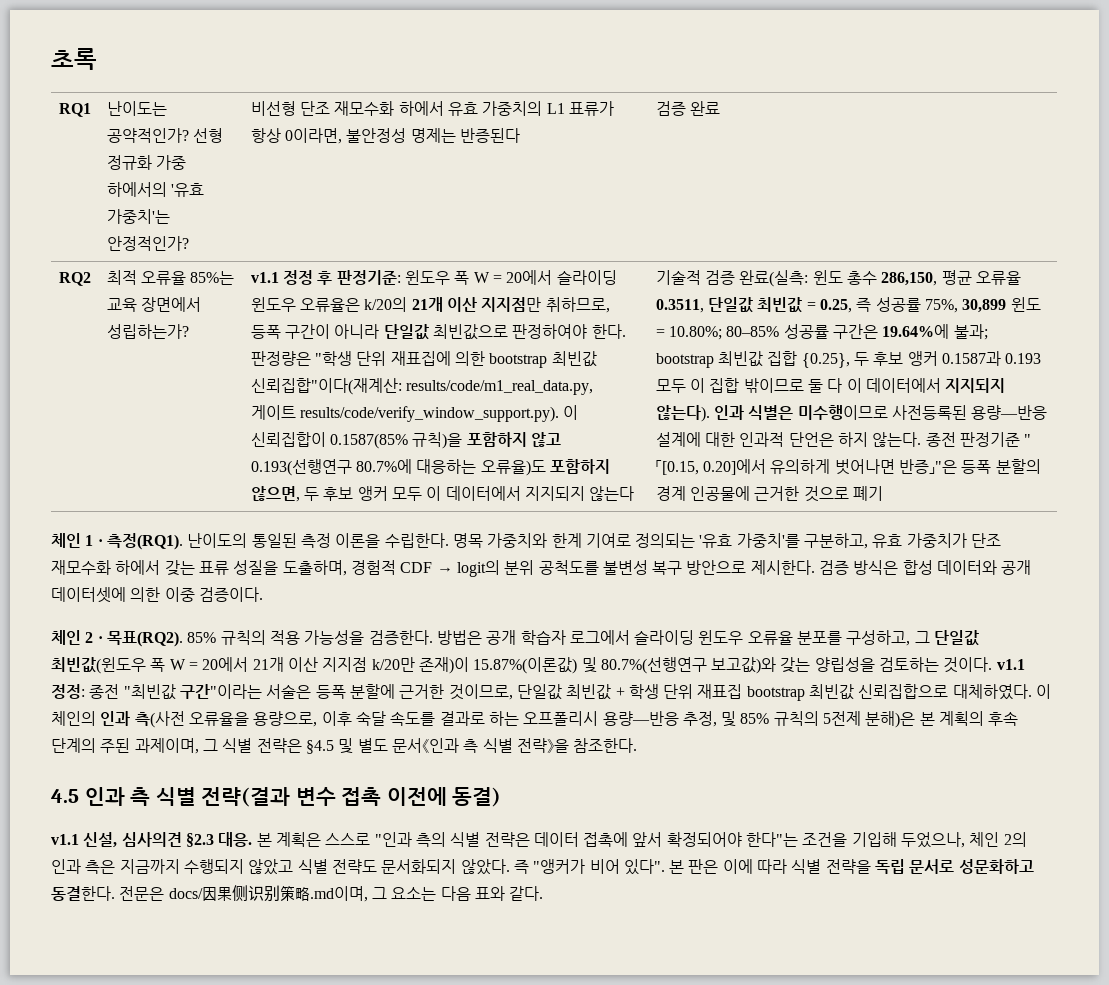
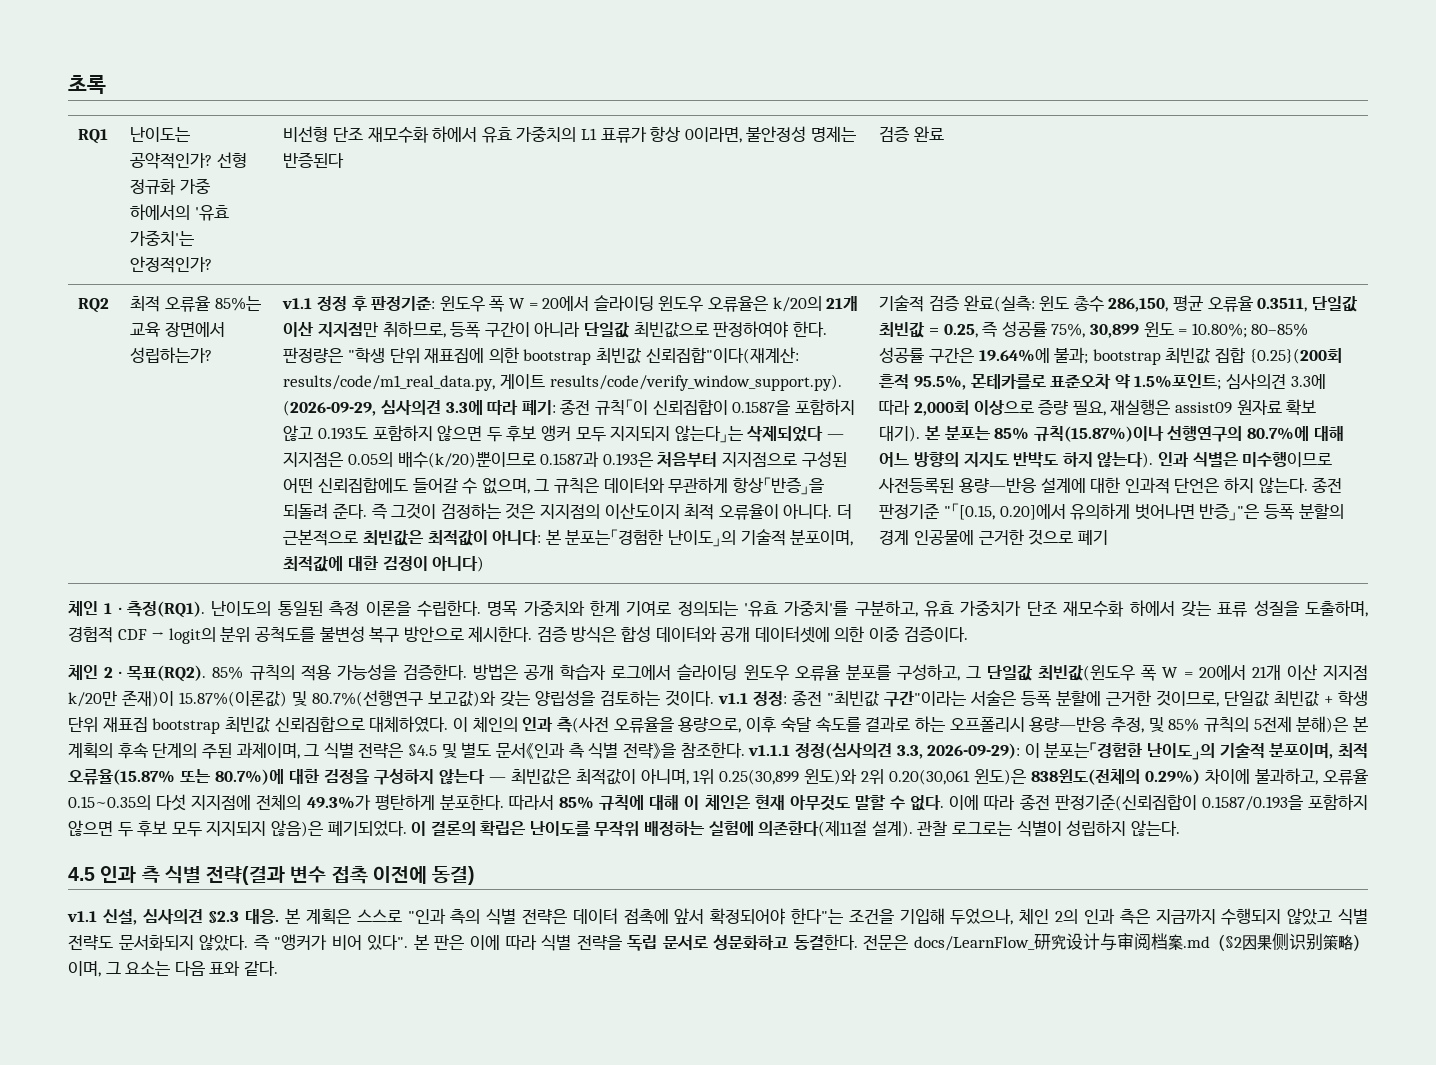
[563,405,579,420] [250,432,561,449] [250,459,610,476] [250,486,300,502] 이 신뢰집합이 0.1587(85% 규칙)을 포함하지 않고 0.193(선행연구 80.7%에 대응하는 오류율)도 포함하지 않으면, -> [283,399,855,416] [283,425,483,441] (2026-09-29, 심사의견 3.3에 따라 폐기: 종전 규칙「이 신뢰집합이 0.1587을 포함하지 않고 0.193도 포함하지 않으면
[426,486,521,501] 이 데이터에서 -> (606, 434) none
(635, 493) none -> [719,426,844,443] [283,451,847,468] [283,477,824,495] [283,503,852,520] [283,529,854,547] [283,556,485,572] 」는 삭제되었다 — 지지점은 0.05의 배수(k/20)뿐이므로 0.1587과 0.193은 처음부터 지지점으로 구성된 어떤 신뢰집합에도 들어갈 수 없으며, 그 규칙은 데이터와 무관하게 항상「반증」을 되돌려 준다. 즉 그것이 검정하는 것은 지지점의 이산도이지 최적 오류율이 아니다. 더 근본적으로 최빈값은 최적값이 아니다: 본 분포는「경험한 난이도」의 기술적 분포이며, 최적값에 대한 검정이 아니다)
[801,351,1042,368] [655,378,1006,393] {0.25}, 두 후보 앵커 0.1587과 0.193 모두 이 집합 밖이므로 둘 다 이 데이터에서 지지되지 -> [1249,348,1342,364] [879,373,1326,390] [879,399,1317,416] [879,426,1344,442] [879,452,1093,468] {0.25}(200회 흔적 95.5%, 몬테카를로 표준오차 약 1.5%포인트; 심사의견 3.3에 따라 2,000회 이상으로 증량 필요, 재실행은 assist09 원자료 확보 대기). 본 분포는 85% 규칙(15.87%)이나 선행연구의 80.7%에 대해 어느 방향의 지지도 반박도 하지
(638, 745) none -> [748,742,1368,760] [68,768,1368,785] [68,794,1369,811] [68,820,1180,837] v1.1.1 정정(심사의견 3.3, 2026-09-29): 이 분포는「경험한 난이도」의 기술적 분포이며, 최적 오류율(15.87% 또는 80.7%)에 대한 검정을 구성하지 않는다 — 최빈값은 최적값이 아니며, 1위 0.25(30,899 윈도)와 2위 0.20(30,061 윈도)은 838윈도(전체의 0.29%) 차이에 불과하고, 오류율 0.15~0.35의 다섯 지지점에 전체의 49.3%가 평탄하게 분포한다. 따라서 85% 규칙에 대해 이 체인은 현재 아무것도 말할 수 없다. 이에 따라 종전 판정기준(신뢰집합이 0.1587/0.193을 포함하지 않으면 두 후보 모두 지지되지 않음)은 폐기되었다. 이 결론의 확립은 난이도를 무작위 배정하는 실험에 의존한다(제11절 설계). 관찰 로그로는 식별이 성립하지 않는다.
[168,888,203,899] docs/ -> [913,933,1242,951] docs/LearnFlow_研究设计与审阅档案.md（§2
[309,886,368,902] .md이며, -> [1352,934,1368,951] [68,961,101,977] ）이며,

